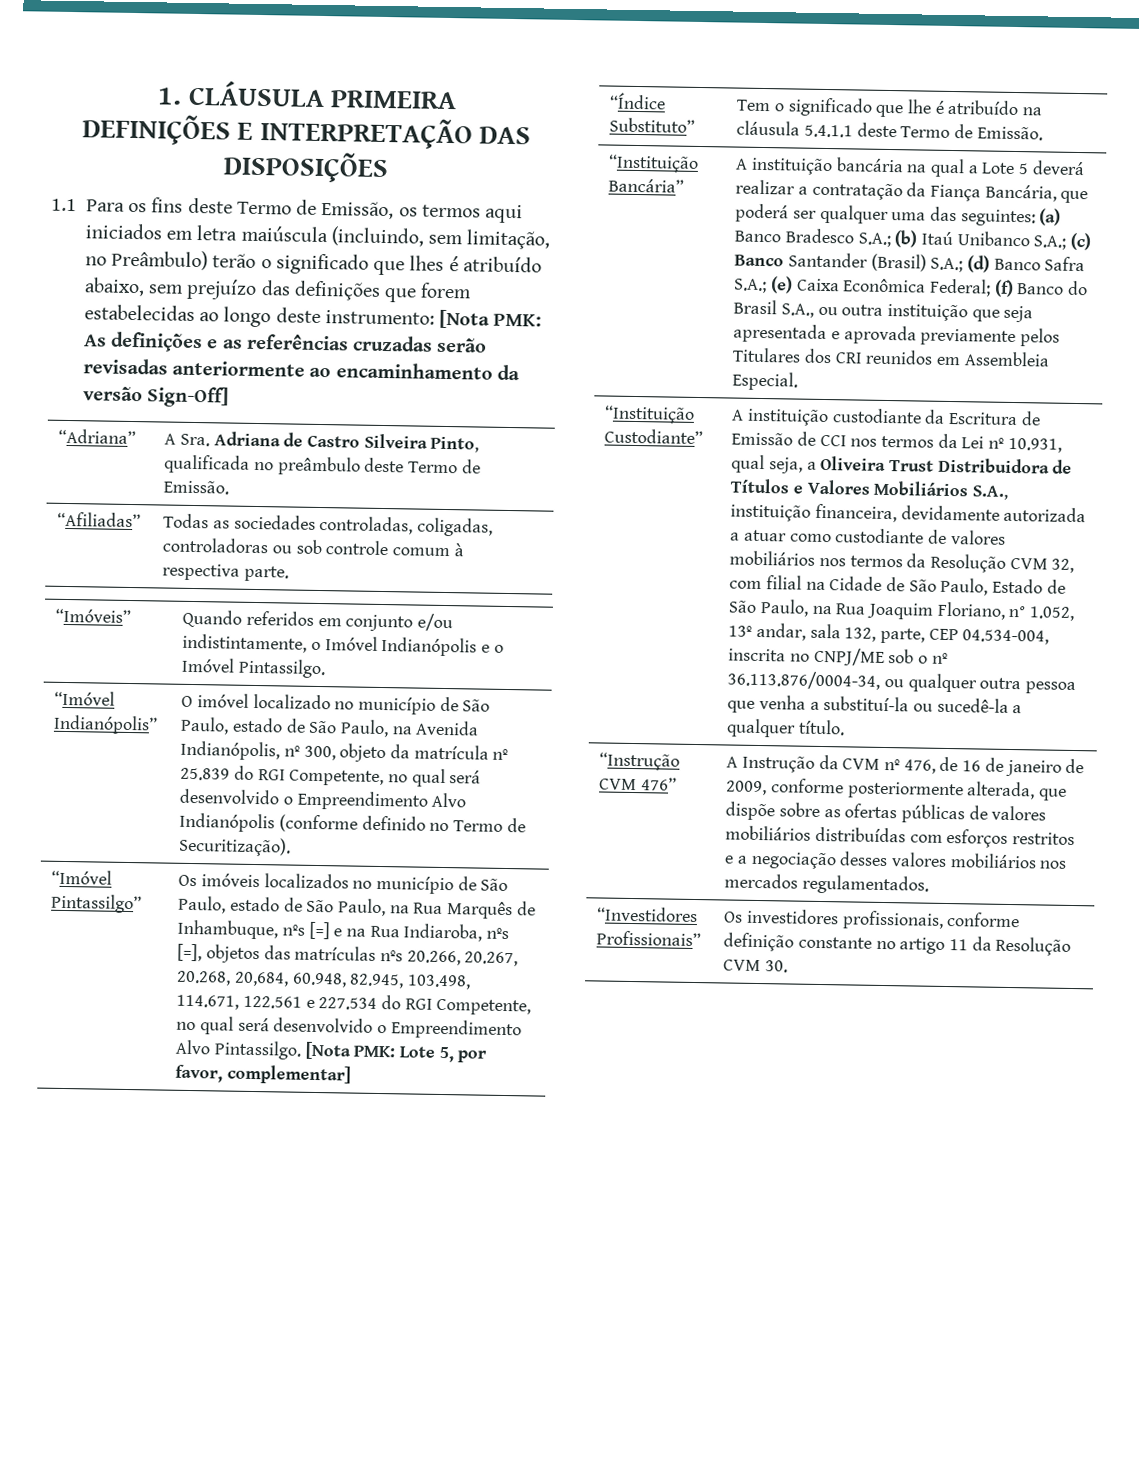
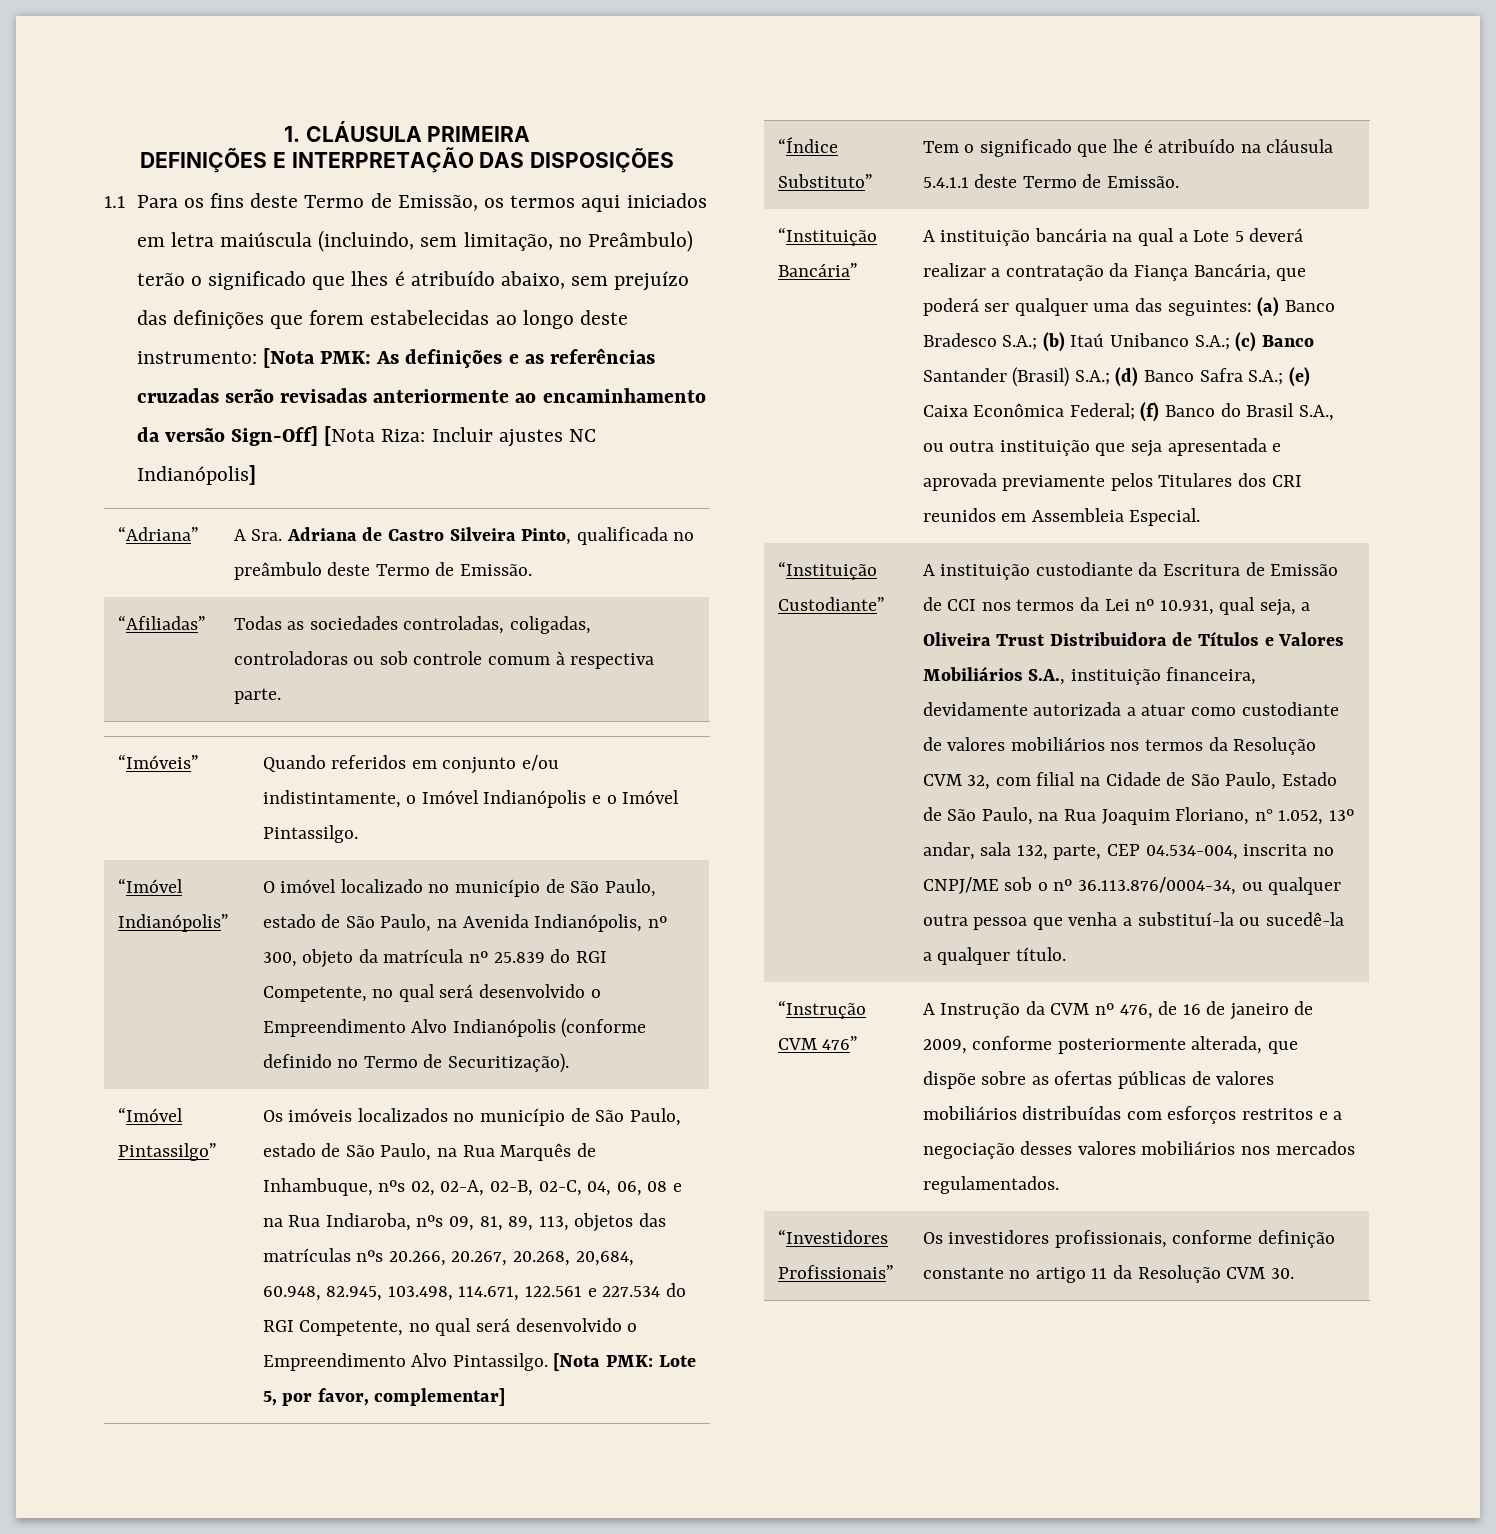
(230, 397) none -> [324,426,596,447] [136,465,256,485] [Nota Riza: Incluir ajustes NC Indianópolis]
[308,921,330,940] [=] -> [410,1180,668,1196] 02, 02-A, 02-B, 02-C, 04, 06, 08
[177,943,203,962] [=], -> [449,1216,569,1231] 09, 81, 89, 113,

